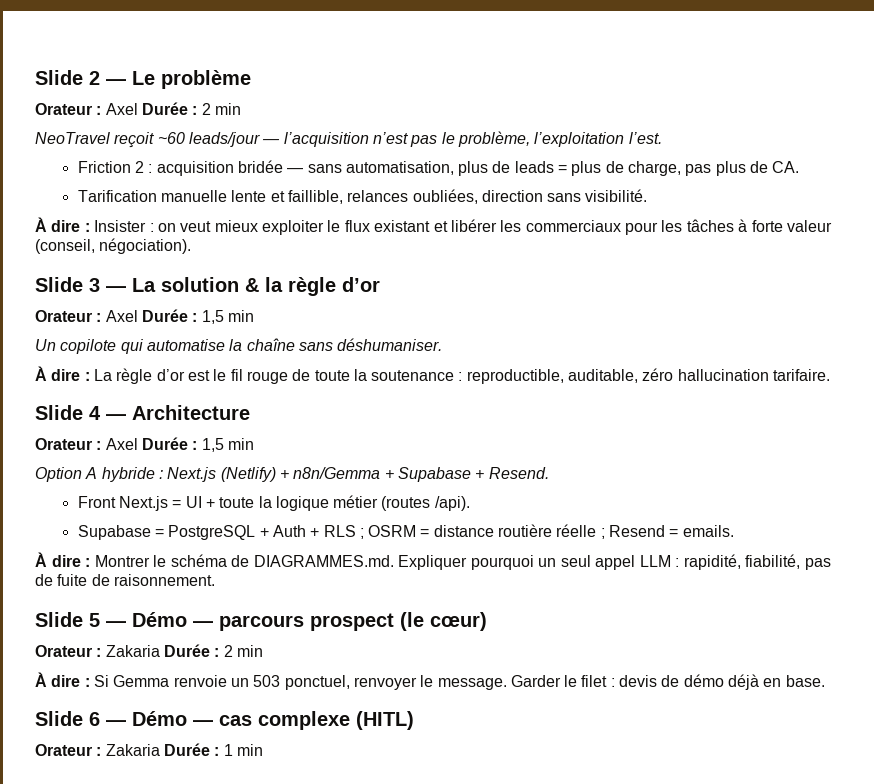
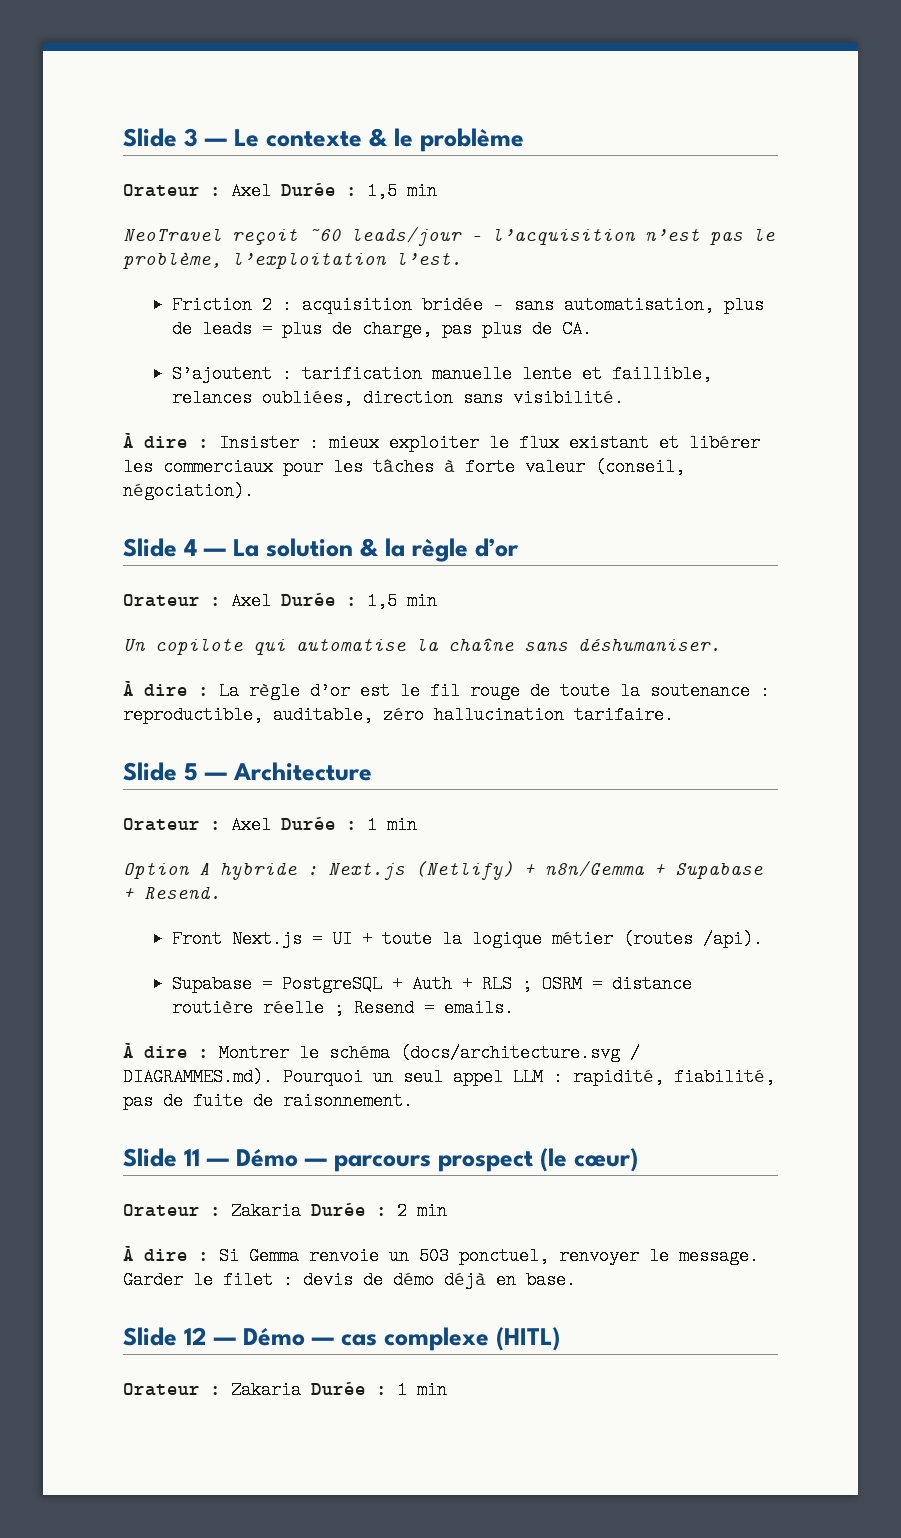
[35,70,100,85] Slide 2 -> [123,128,198,147] Slide 3
(155, 78) none -> [266,128,413,147] contexte & le
[201,103,211,115] 2 -> [367,182,397,200] 1,5
[77,190,157,202] Tarification -> [171,365,422,383] S’ajoutent : tarification
[157,221,212,232] on veut -> (319, 443) none
[89,278,100,292] 3 -> [184,539,197,556] 4
[89,406,101,420] 4 -> [184,763,198,781] 5
[201,438,224,452] 1,5 -> [367,816,377,834] 1
[231,555,534,570] de DIAGRAMMES.md. Expliquer pourquoi -> [400,1044,640,1062] [123,1068,363,1086] (docs/architecture.svg / DIAGRAMMES.md). Pourquoi
[89,613,100,627] 5 -> [184,1149,200,1166] 11
[89,712,100,726] 6 -> [184,1327,207,1345] 12

